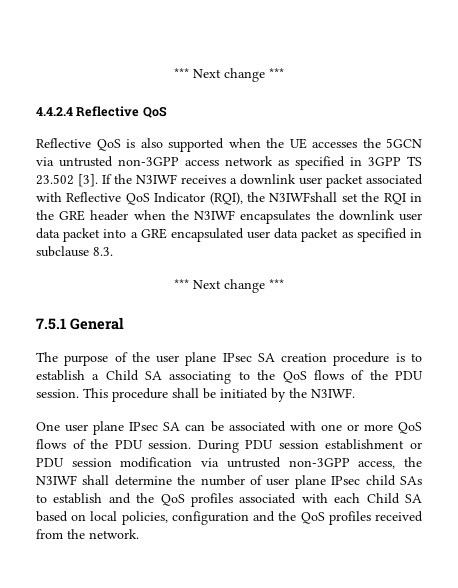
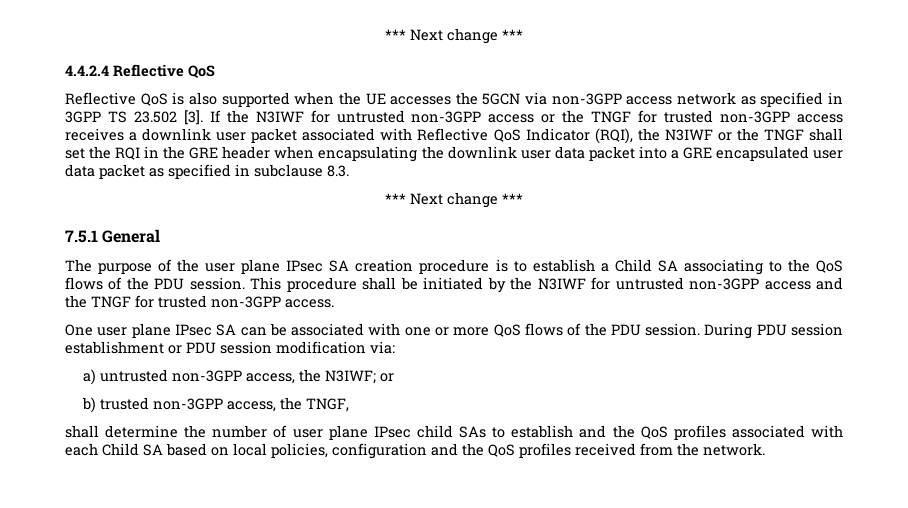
[59,156,113,167] untrusted -> (548, 98) none
(177, 179) none -> [310,110,844,123] for untrusted non-3GPP access or the TNGF for trusted non-3GPP access
[269,192,338,202] N3IWFshall -> [664,128,843,141] N3IWF or the TNGF shall
[170,210,311,224] the N3IWF encapsulates -> [318,146,418,162] encapsulating
[311,388,355,398] N3IWF. -> [537,277,844,290] [65,295,334,308] N3IWF for untrusted non-3GPP access and the TNGF for trusted non-3GPP access.
[201,458,220,467] via -> [370,341,395,354] [82,369,96,385] via: // a)
[36,475,77,485] N3IWF -> [324,370,394,384] [81,397,349,413] N3IWF; or // b) trusted non-3GPP access, the TNGF, //

